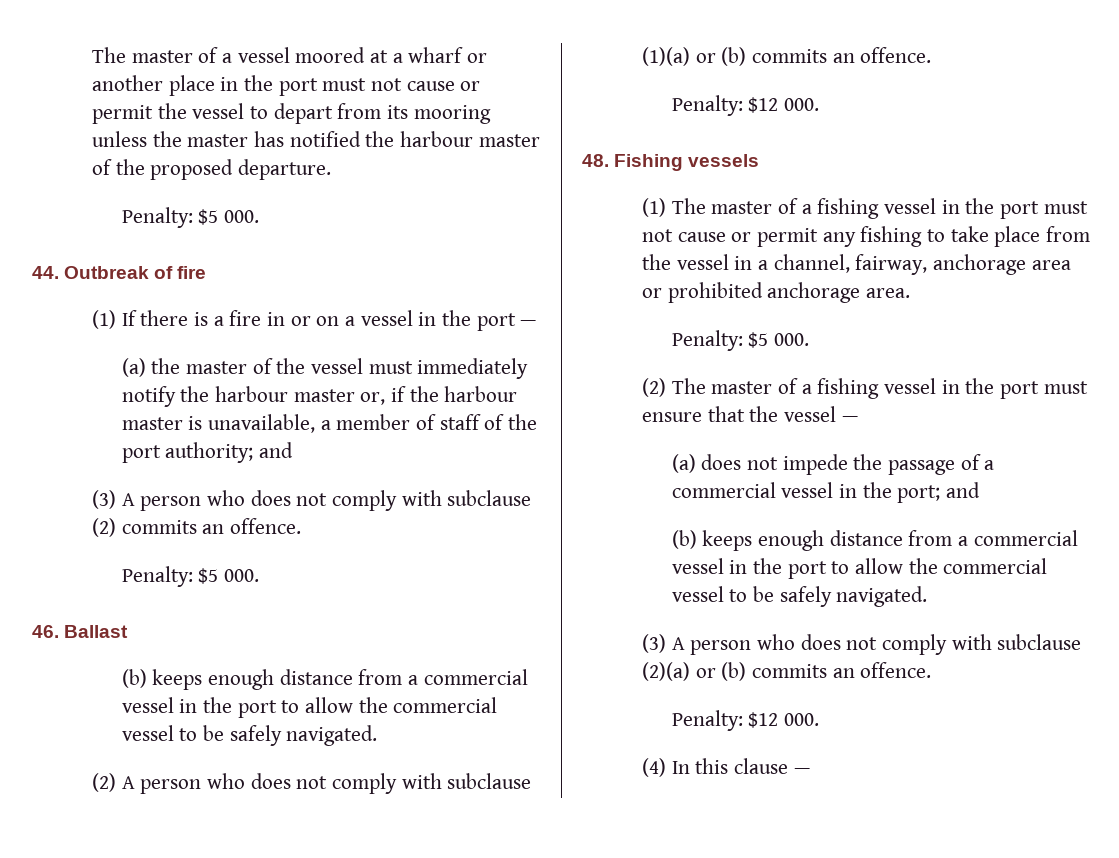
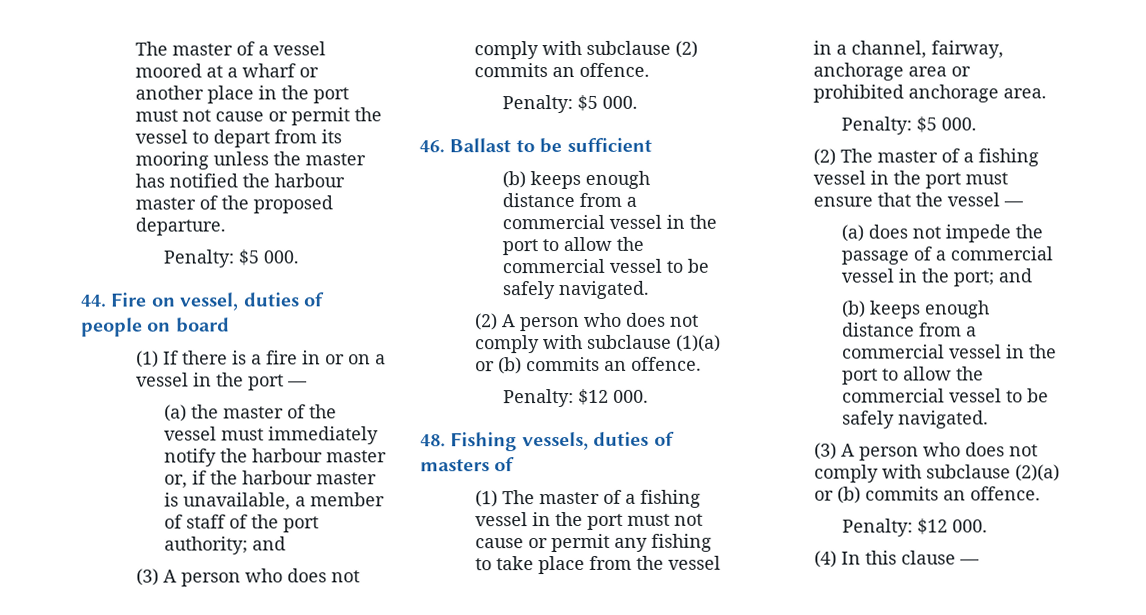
[64,266,207,279] Outbreak of fire -> [110,292,324,311] [81,317,230,337] Fire on vessel, duties of people on board
(129, 631) none -> [515,137,652,154] to be sufficient
[688,154,760,167] vessels -> [521,431,675,451] [420,457,516,472] vessels, duties of masters of

